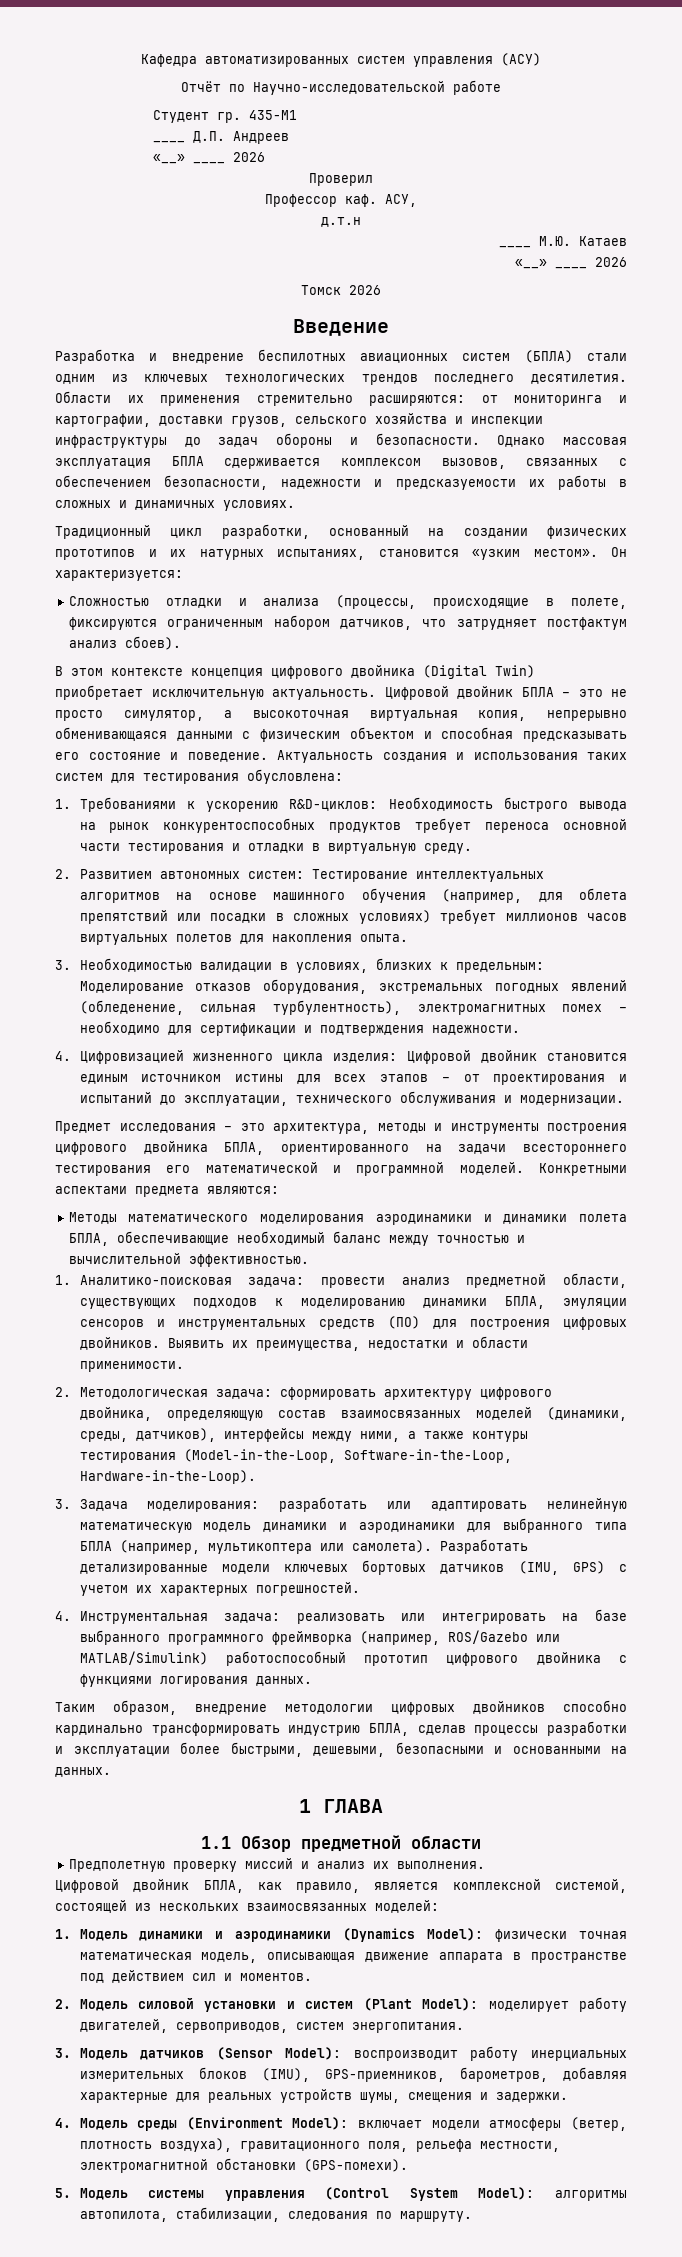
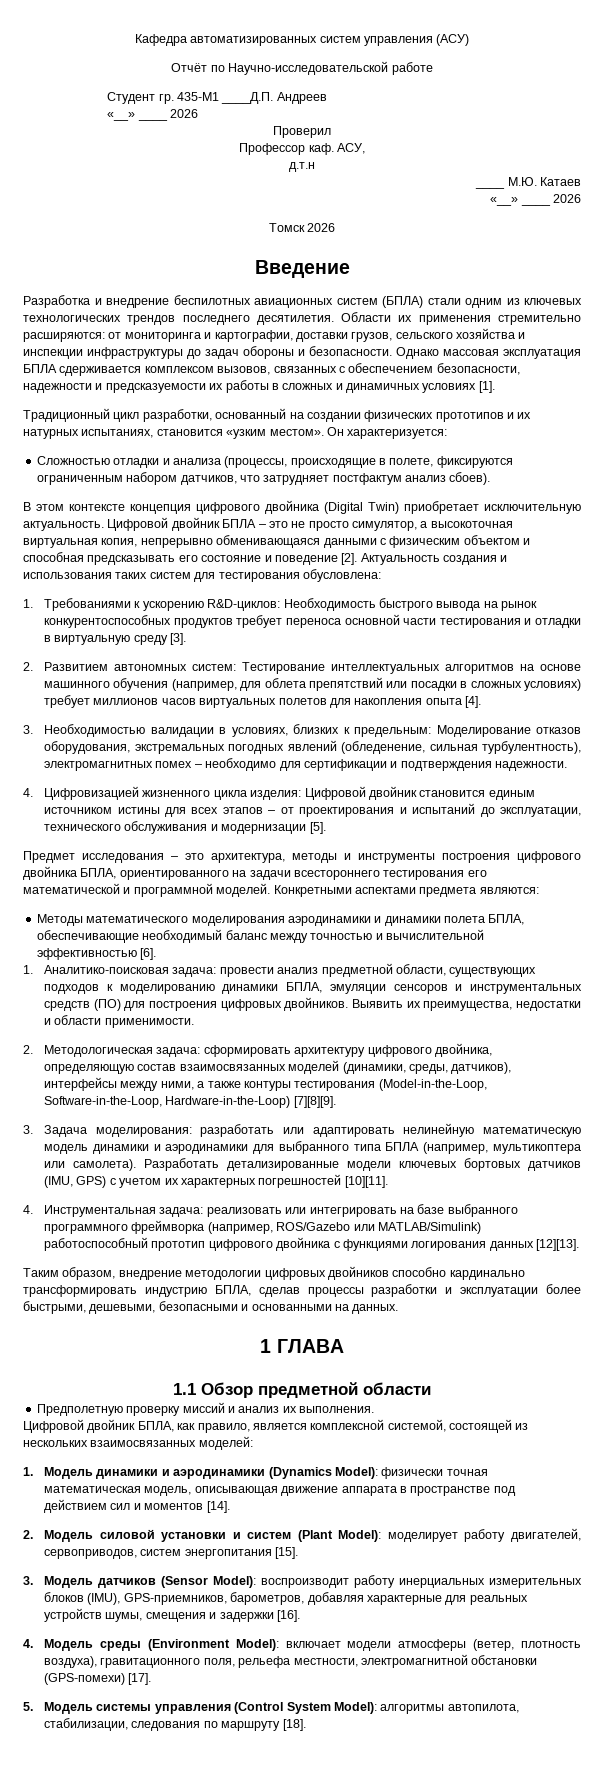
[153,131,226,143] // ____ Д.П. -> [221,92,274,104] ____Д.П.
[223,500,295,511] условиях. -> [422,381,495,393] условиях [1].
[187,752,268,762] поведение. -> [274,553,358,565] поведение [2].
[423,843,472,854] среду. -> [133,633,187,645] среду [3].
[359,934,408,942] опыта. -> [425,696,482,708] опыта [4].
[519,1095,624,1106] модернизации. -> [221,822,326,834] модернизации [5].
[188,1254,309,1267] эффективностью. -> [36,948,157,960] эффективностью [6].
[79,1470,256,1484] Hardware-in-the-Loop). -> [165,1096,336,1108] Hardware-in-the-Loop) [7][8][9].
[255,1582,360,1596] погрешностей. -> [258,1174,388,1188] погрешностей [10][11].
[255,1676,312,1686] данных. -> [489,1239,580,1251] данных [12][13].
[239,1973,312,1981] моментов. -> [144,1501,230,1513] моментов [14].
[351,2022,464,2033] энергопитания. -> [184,1547,299,1559] энергопитания [15].
[495,2092,568,2103] задержки. -> [219,1610,300,1622] задержки [16].
[303,2159,408,2172] (GPS-помехи). -> [44,1673,152,1685] (GPS-помехи) [17].
[399,2211,472,2222] маршруту. -> [221,1719,306,1731] маршруту [18].

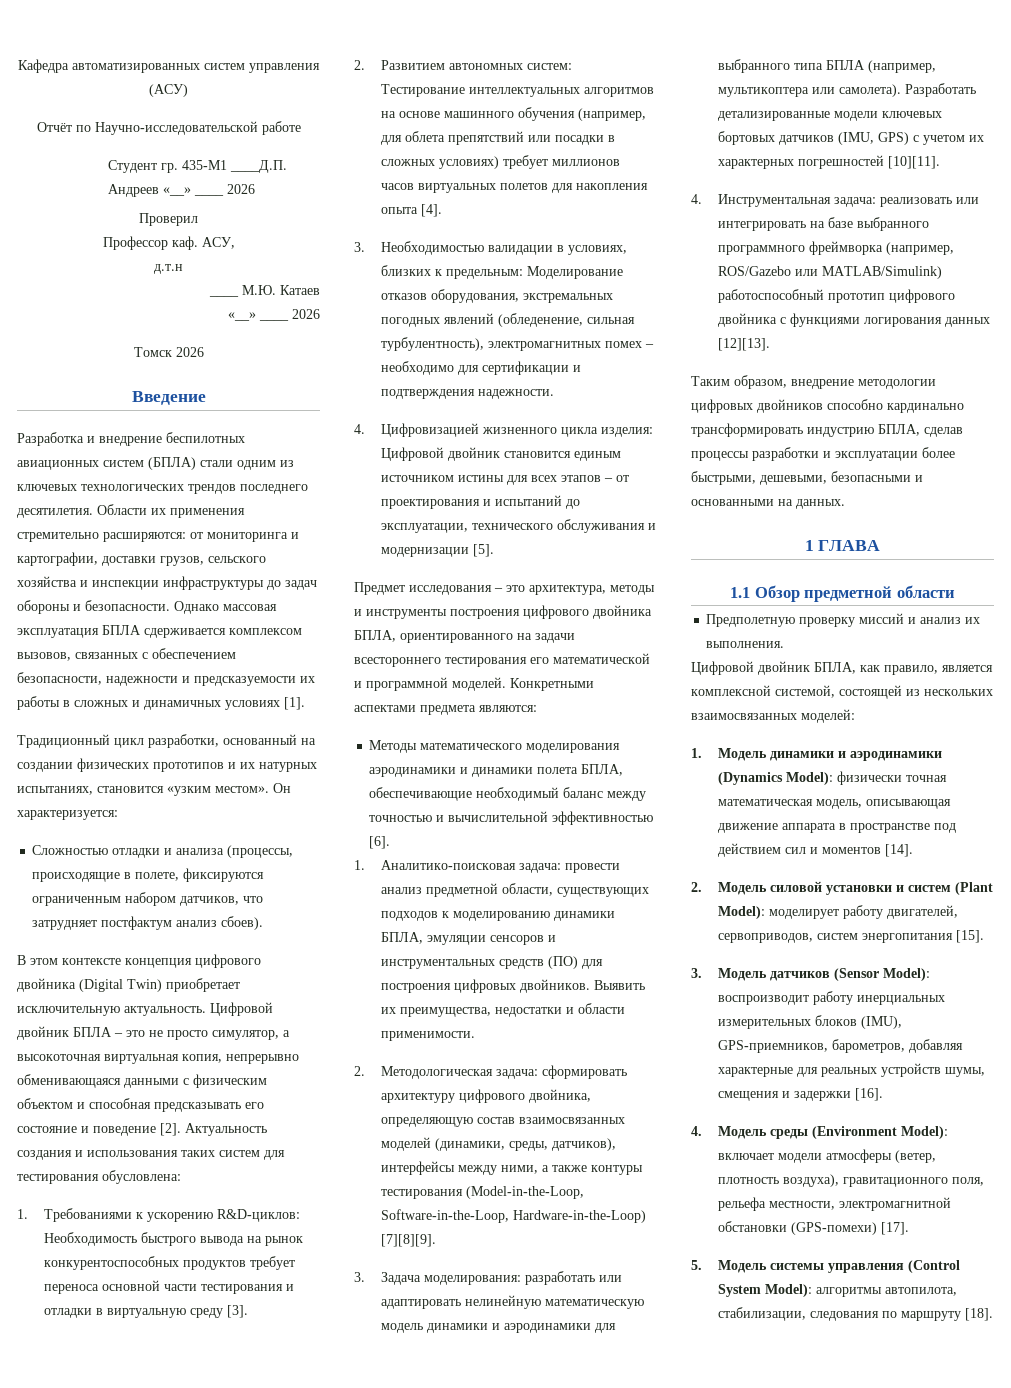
(327, 98) // -> (159, 190) none

